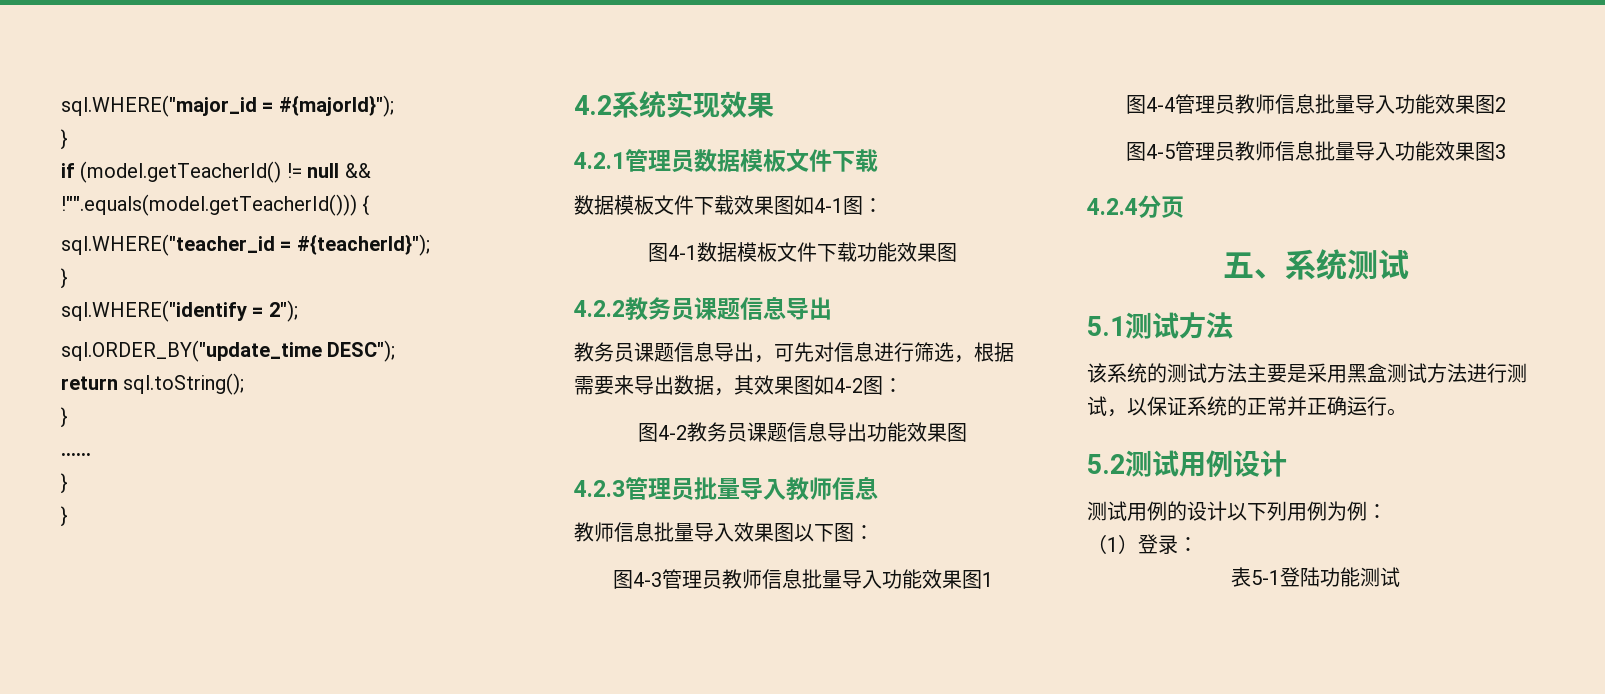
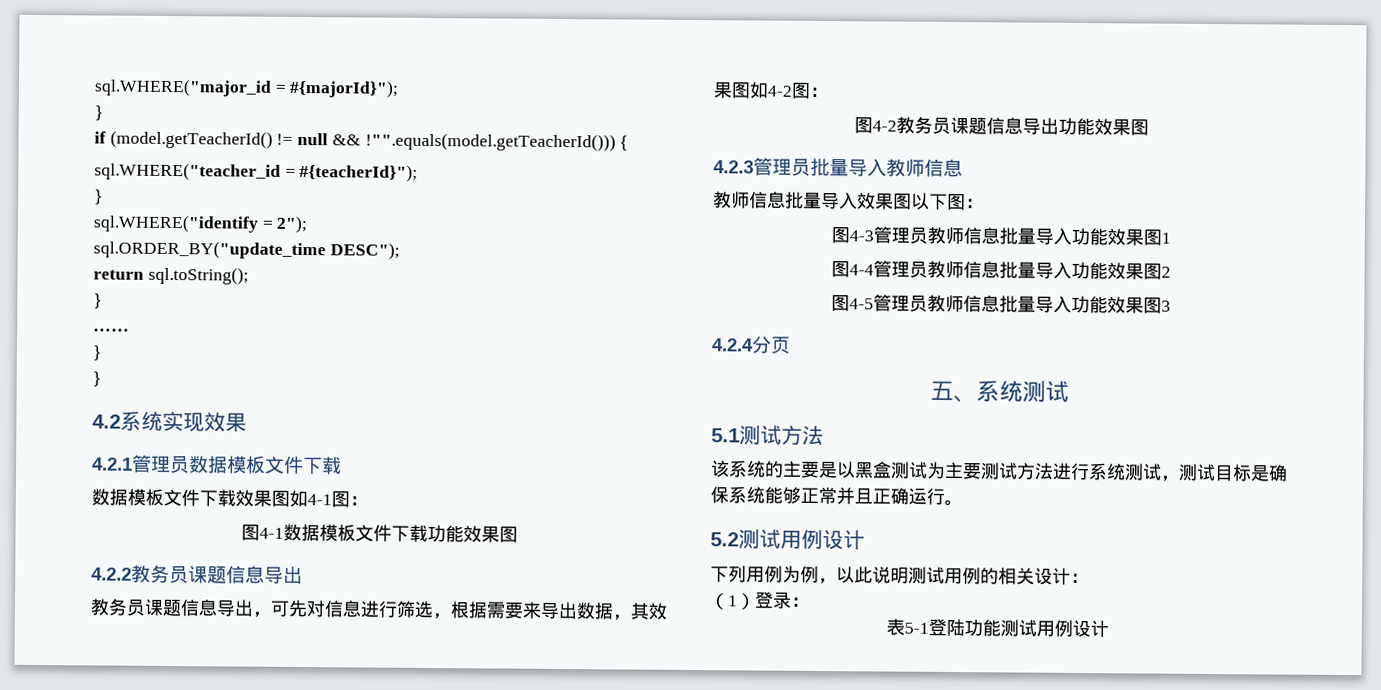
[1167,363,1527,383] [1087,396,1307,417] 测试方法主要是采用黑盒测试方法进行测试，以保证系统的正常并 -> [782,460,1288,482] [710,486,873,505] 主要是以黑盒测试为主要测试方法进行系统测试，测试目标是确保系统能够正常并且
[1087,501,1367,521] 测试用例的设计以下列用例为例 -> [710,565,1071,585] 下列用例为例，以此说明测试用例的相关设计
(1400, 577) none -> [1036,619,1109,638] 用例设计

